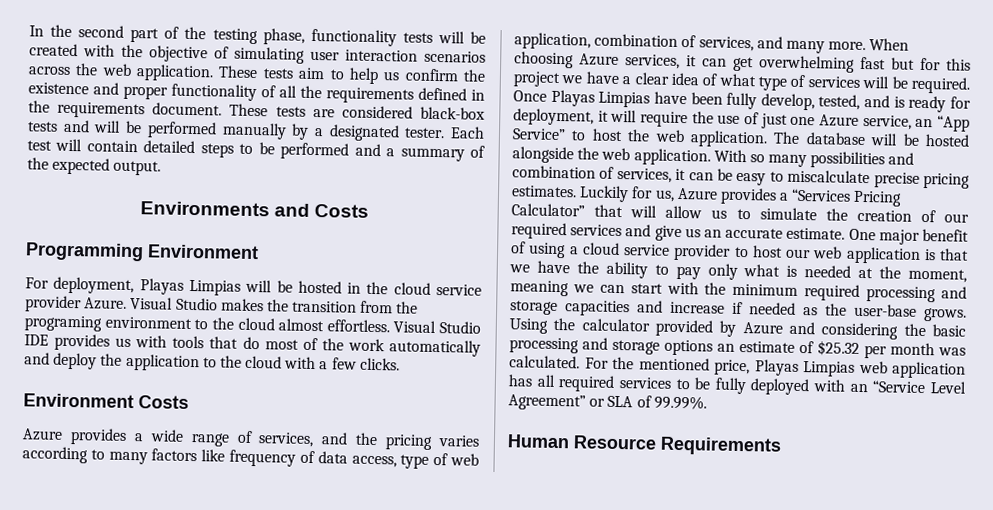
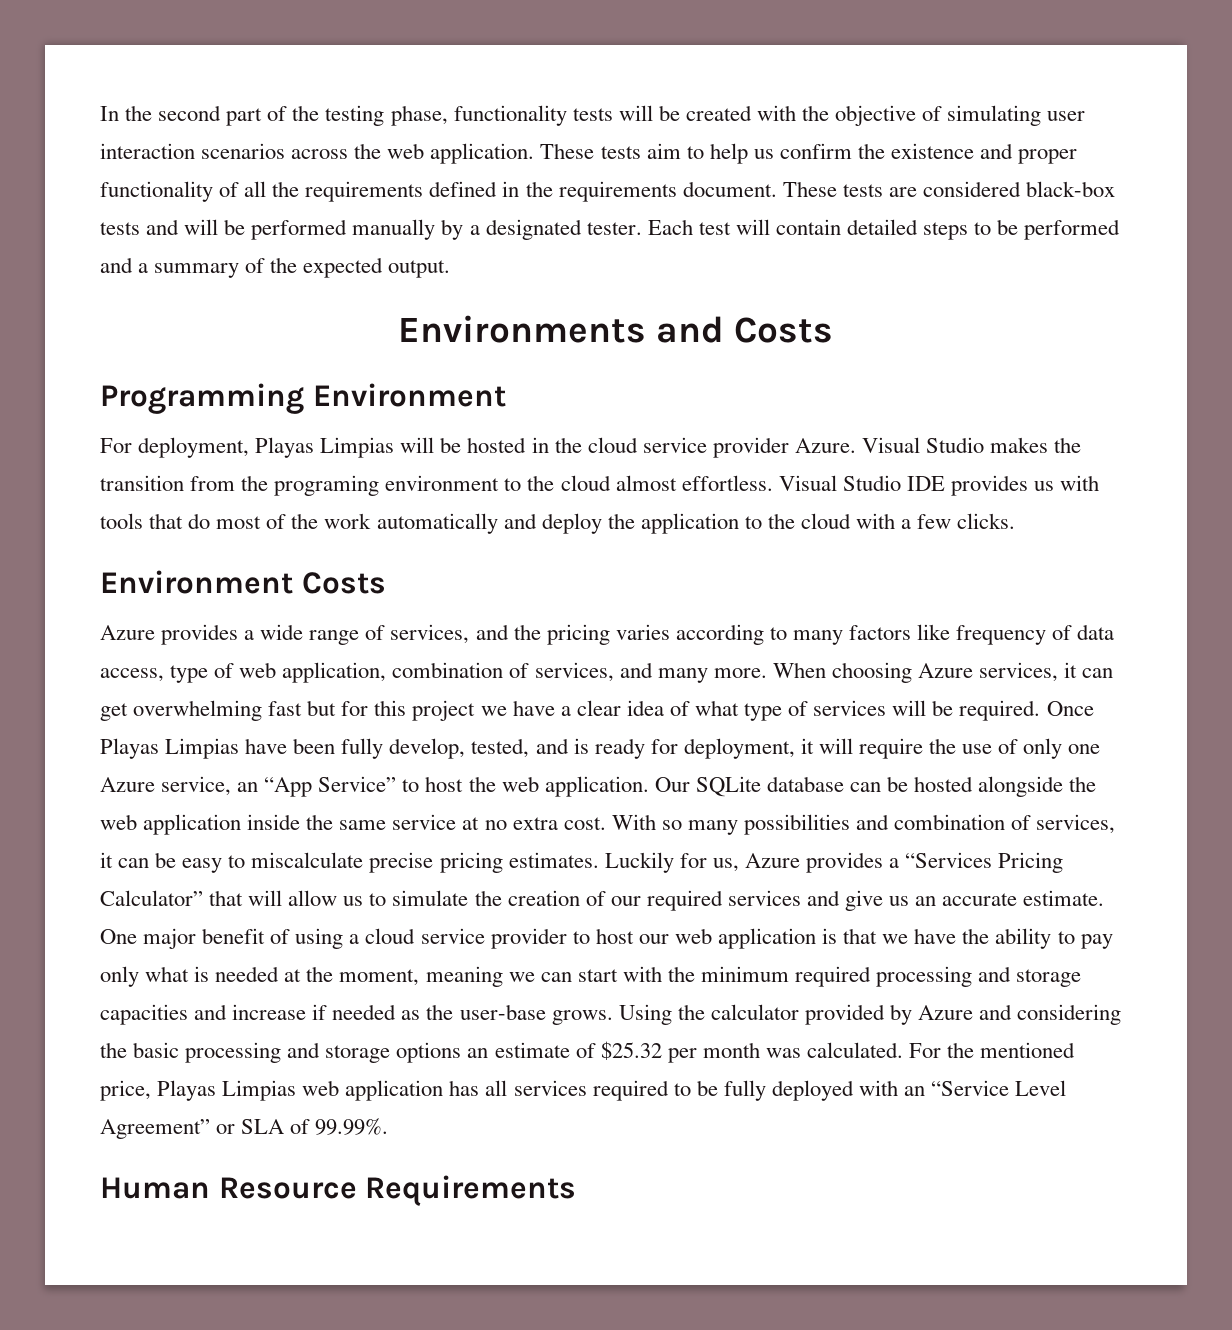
[760,113,788,129] just -> [1023,738,1063,759] only
[773,131,899,146] The database will -> [654,776,881,797] Our SQLite database can
[633,148,711,166] application. -> [143,814,606,835] application inside the same service at no extra cost.
[558,375,672,392] required services -> [513,1080,669,1101] services required

